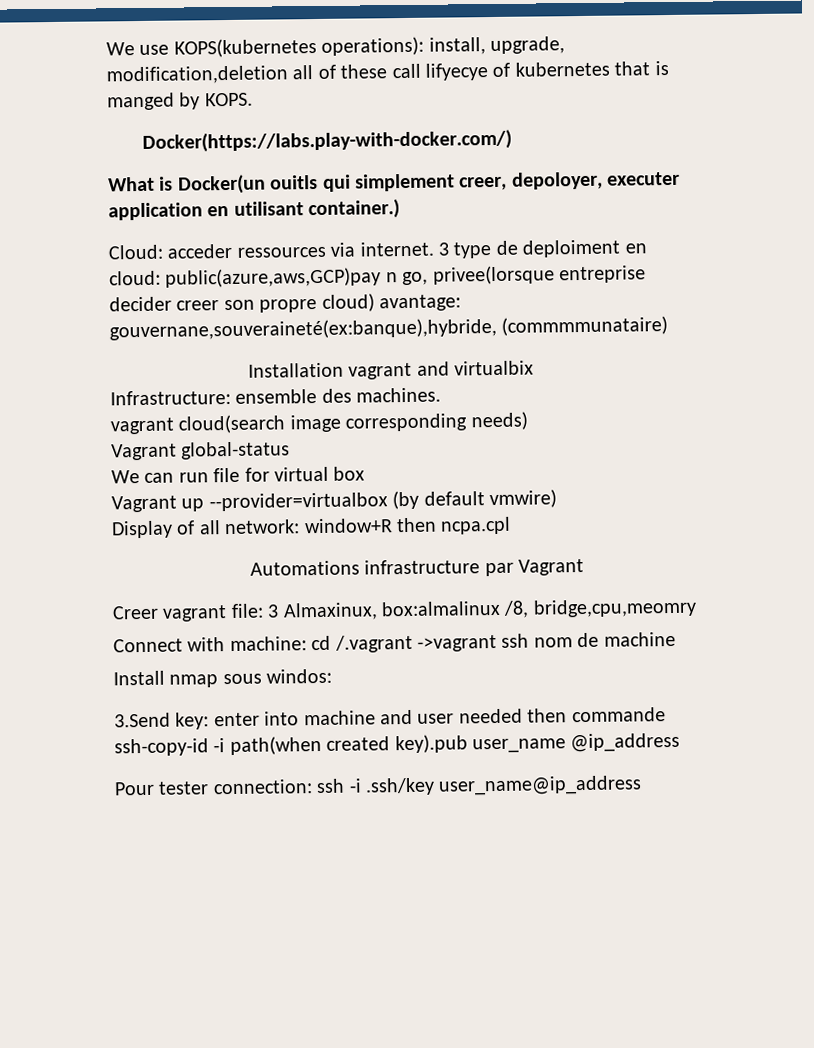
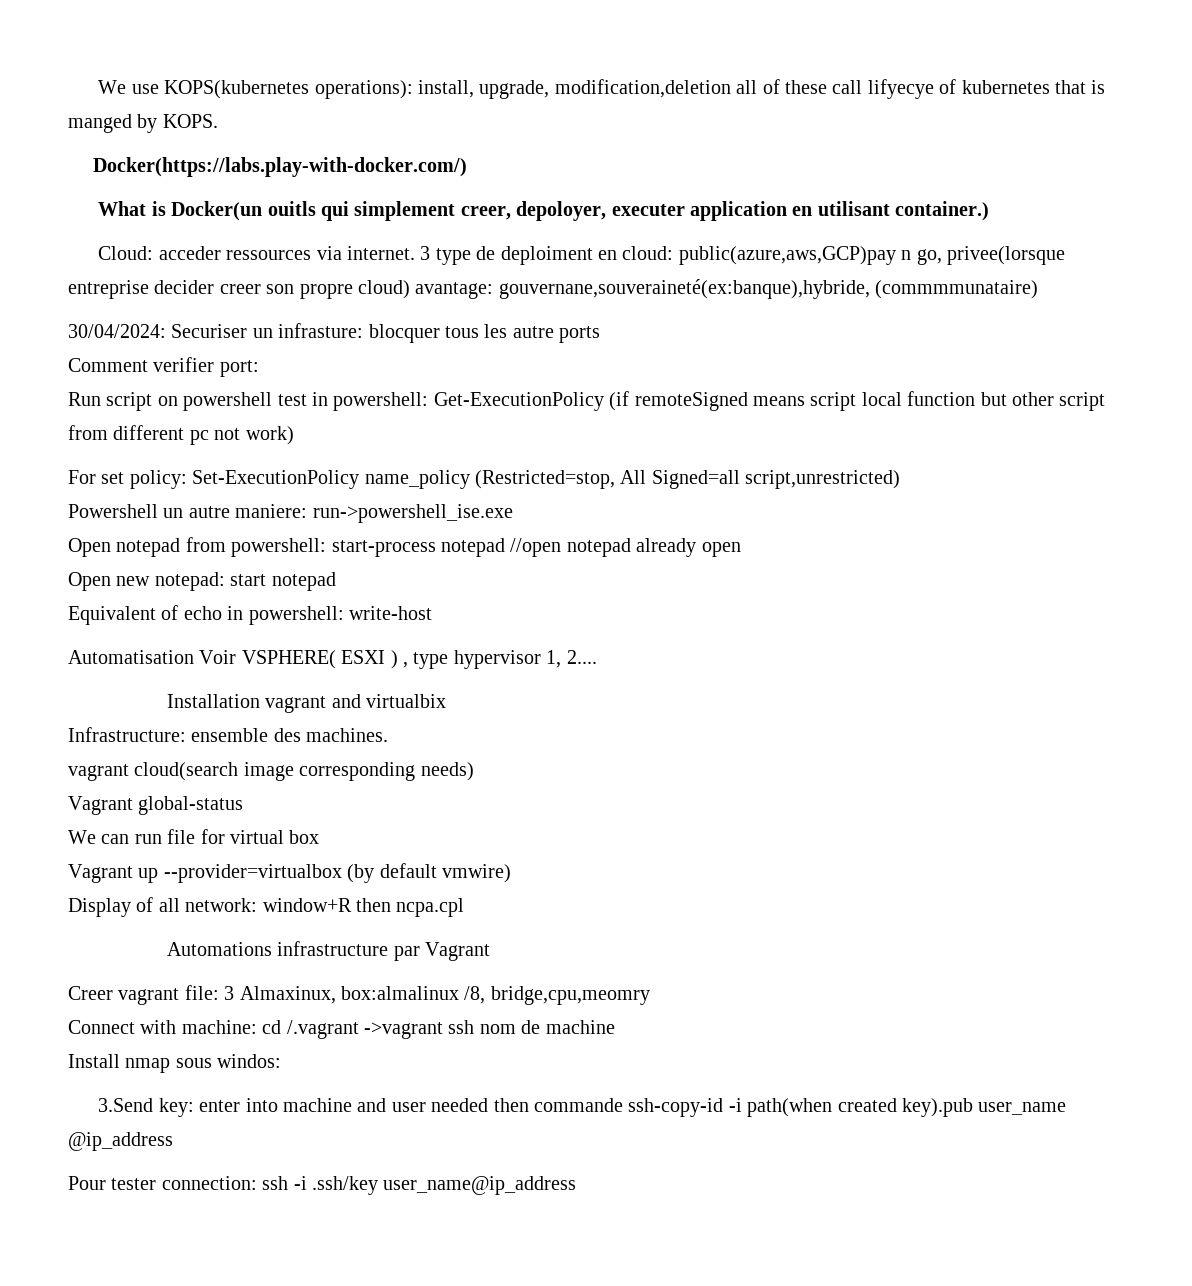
(669, 326) none -> [68,323,601,343] [68,357,259,377] [68,391,1106,411] [68,425,294,445] [68,470,901,489] [68,504,513,523] [68,537,741,557] [68,572,336,591] [68,605,432,625] [68,650,597,669] // 30/04/2024: Securiser un infrasture: blocquer tous les autre ports // Comment verifier port: // Run script on powershell test in powershell: Get-ExecutionPolicy (if remoteSigned means script local function but other script from different pc not work) // For set policy: Set-ExecutionPolicy name_policy (Restricted=stop, All Signed=all script,unrestricted) // Powershell un autre maniere: run->powershell_ise.exe // Open notepad from powershell: start-process notepad //open notepad already open // Open new notepad: start notepad // Equivalent of echo in powershell: write-host // Automatisation Voir VSPHERE( ESXI ) , type hypervisor 1, 2....

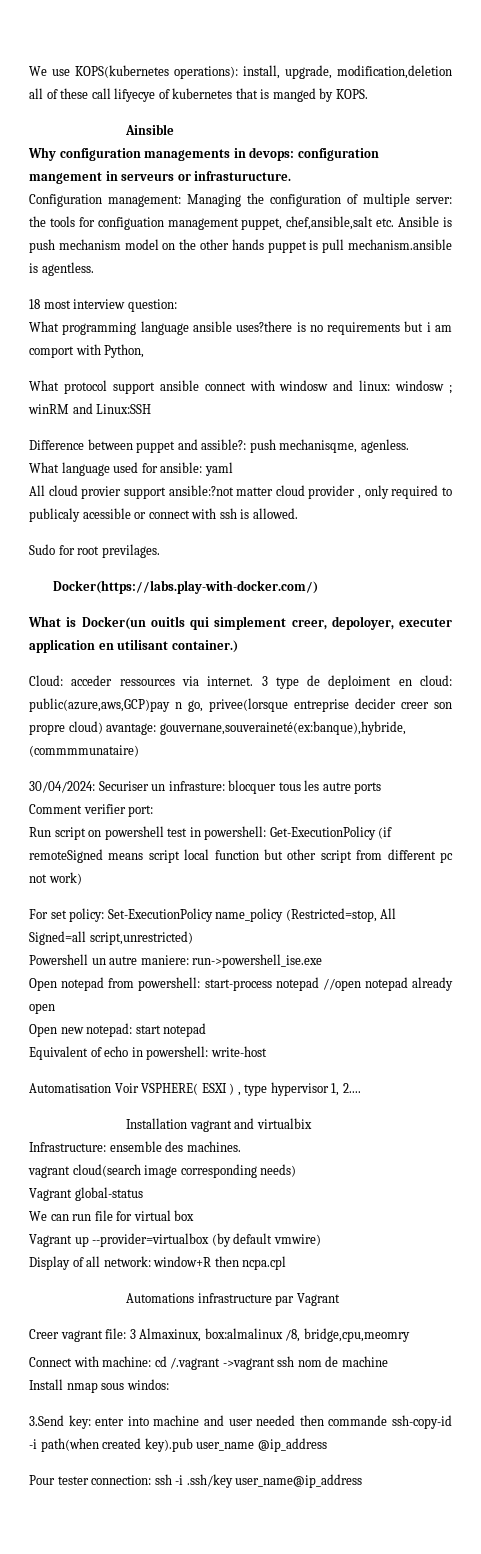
(218, 121) none -> [125,124,175,135] [28,147,379,161] [29,171,292,184] [29,193,452,207] [29,216,452,230] [29,239,453,253] [29,262,94,276] [29,299,177,312] [29,321,453,335] [29,344,145,358] [29,380,452,394] [28,403,152,414] [29,439,409,453] [29,462,233,476] [29,485,452,499] [29,508,298,522] [29,544,160,558] // Ainsible // Why configuration managements in devops: configuration mangement in serveurs or infrasturucture. // Configuration management: Managing the configuration of multiple server: the tools for configuation management puppet, chef,ansible,salt etc. Ansible is push mechanism model on the other hands puppet is pull mechanism.ansible is agentless. // 18 most interview question: // What programming language ansible uses?there is no requirements but i am comport with Python, // What protocol support ansible connect with windosw and linux: windosw ; winRM and Linux:SSH // Difference between puppet and assible?: push mechanisqme, agenless. // What language used for ansible: yaml // All cloud provier support ansible:?not matter cloud provider , only required to publicaly acessible or connect with ssh is allowed. // Sudo for root previlages.

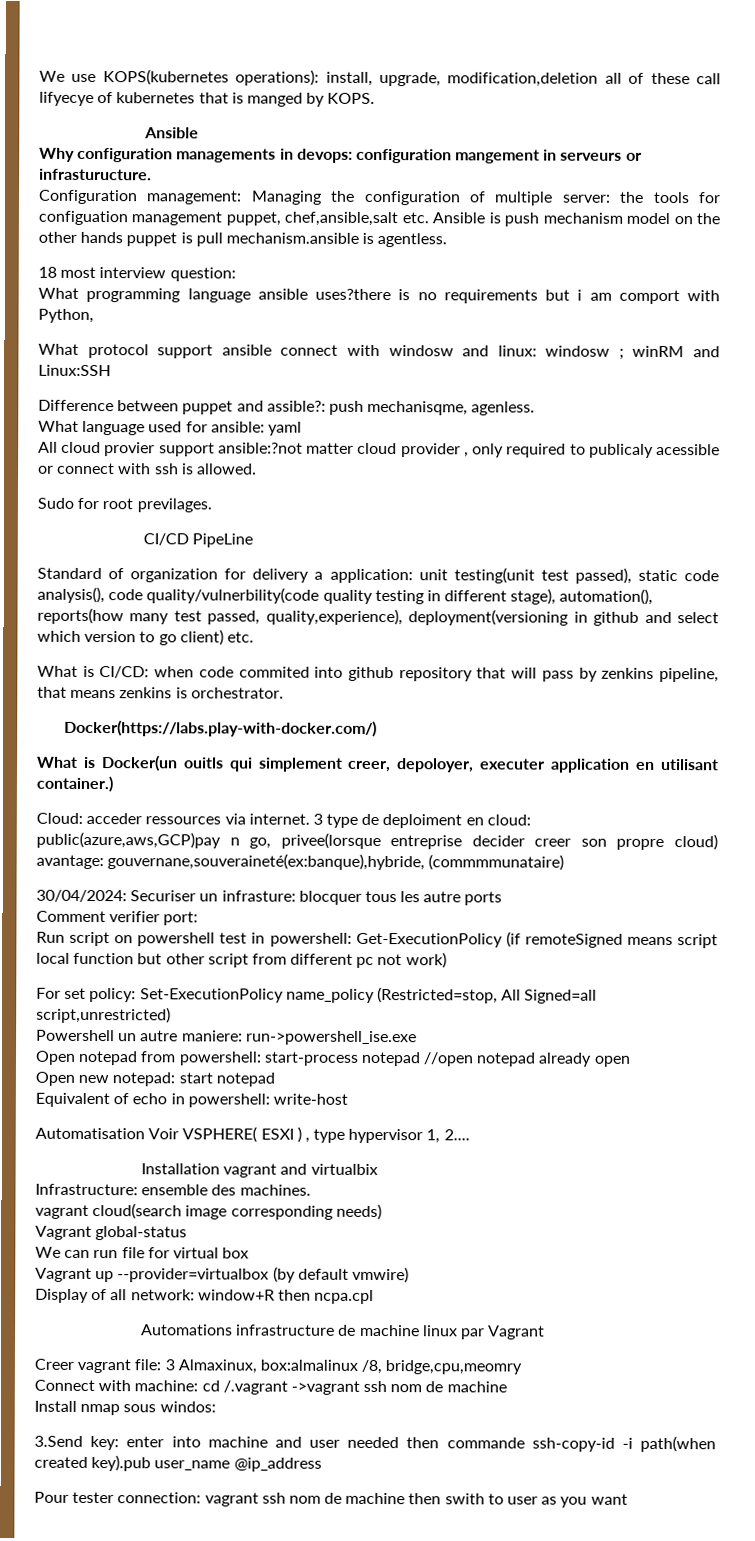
[125,124,175,135] Ainsible -> [144,127,200,139] Ansible
(160, 551) none -> [143,533,254,548] [37,567,720,584] [37,586,654,605] [37,607,720,626] [37,629,254,646] [37,665,719,683] [37,686,284,699] // CI/CD PipeLine // Standard of organization for delivery a application: unit testing(unit test passed), static code analysis(), code quality/vulnerbility(code quality testing in different stage), automation(), reports(how many test passed, quality,experience), deployment(versioning in github and select which version to go client) etc. // What is CI/CD: when code commited into github repository that will pass by zenkins pipeline, that means zenkins is orchestrator.
(272, 1298) none -> [338,1324,458,1337] de machine linux
[154,1474,363,1488] ssh -i .ssh/key user_name@ip_address -> [204,1492,628,1508] vagrant ssh nom de machine then swith to user as you want

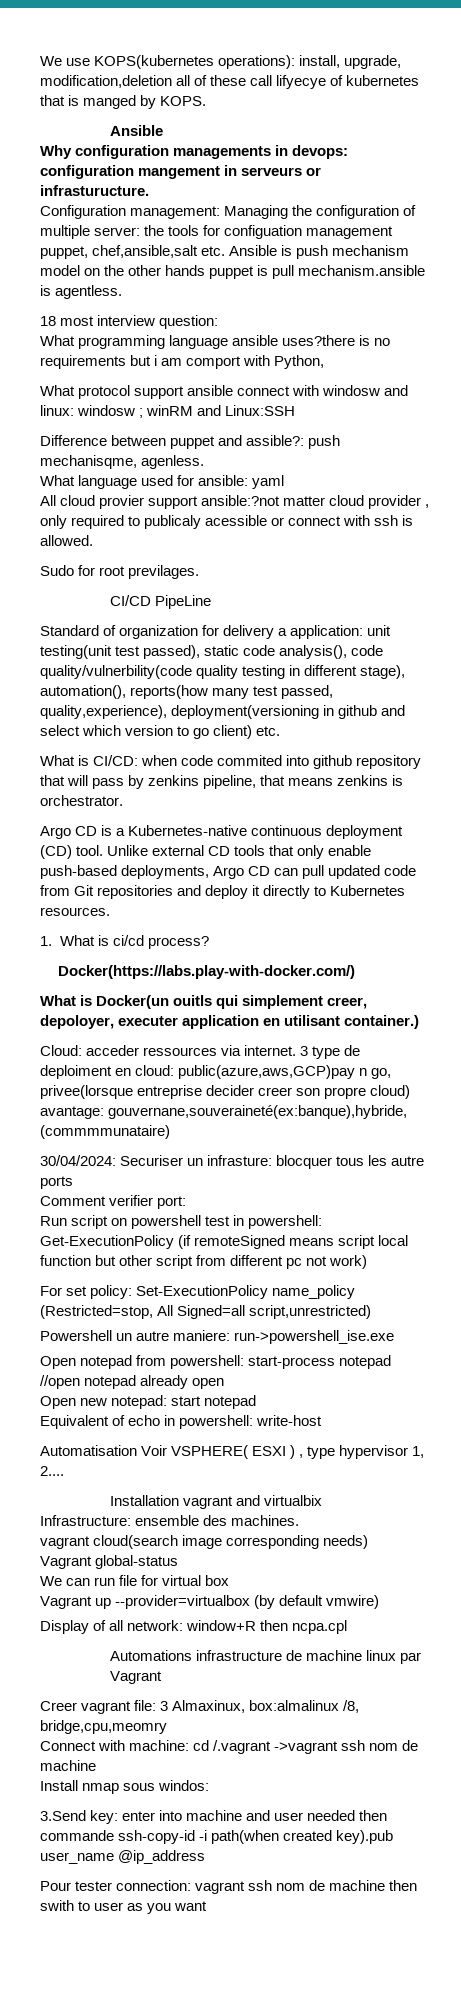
(284, 693) none -> [40,825,404,839] [40,845,372,859] [40,865,417,879] [40,885,406,899] [40,907,110,916] [40,935,209,949] // Argo CD is a Kubernetes-native continuous deployment (CD) tool. Unlike external CD tools that only enable push-based deployments, Argo CD can pull updated code from Git repositories and deploy it directly to Kubernetes resources. // 1. What is ci/cd process?

